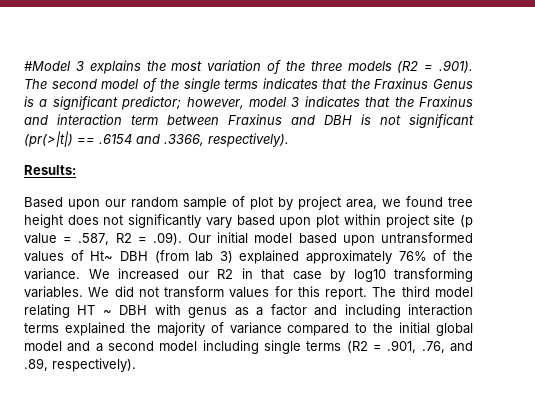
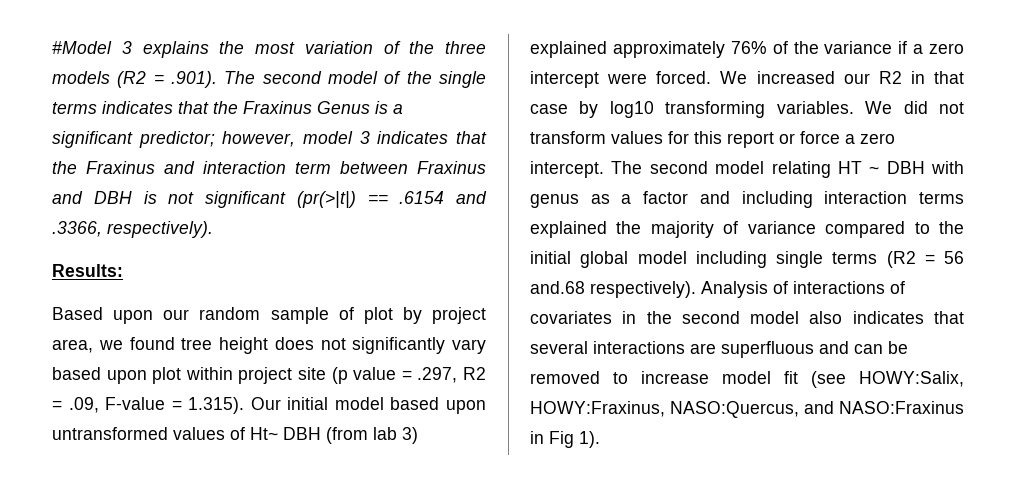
[78,233,110,245] .587, -> [417,367,458,383] .297,
[152,232,182,245] .09). -> [68,397,245,414] .09, F-value = 1.315).
[24,268,80,280] variance. -> [824,41,964,54] [530,71,712,88] variance if a zero intercept were forced.
[325,286,430,300] report. The third -> [727,131,895,148] [530,161,708,178] report or force a zero intercept. The second
[67,341,198,352] and a second model -> (687, 257) none
[387,340,473,353] [24,358,136,372] .901, .76, and .89, respectively). -> [944,251,964,264] [530,281,905,298] [530,311,964,324] [530,341,908,358] [530,371,964,388] [530,401,964,418] [530,431,600,448] 56 and.68 respectively). Analysis of interactions of covariates in the second model also indicates that several interactions are superfluous and can be removed to increase model fit (see HOWY:Salix, HOWY:Fraxinus, NASO:Quercus, and NASO:Fraxinus in Fig 1).

